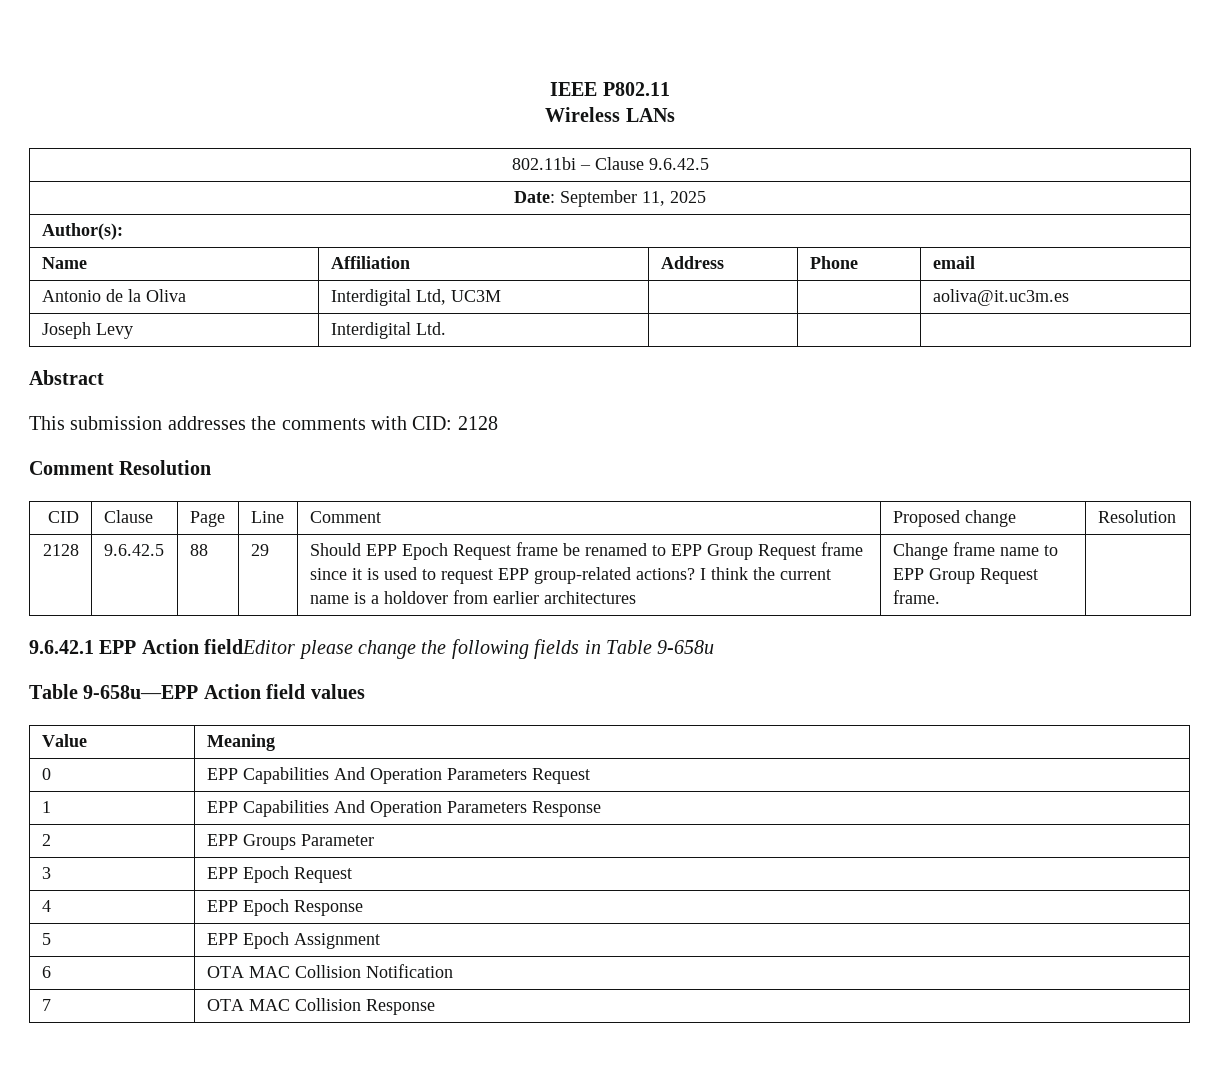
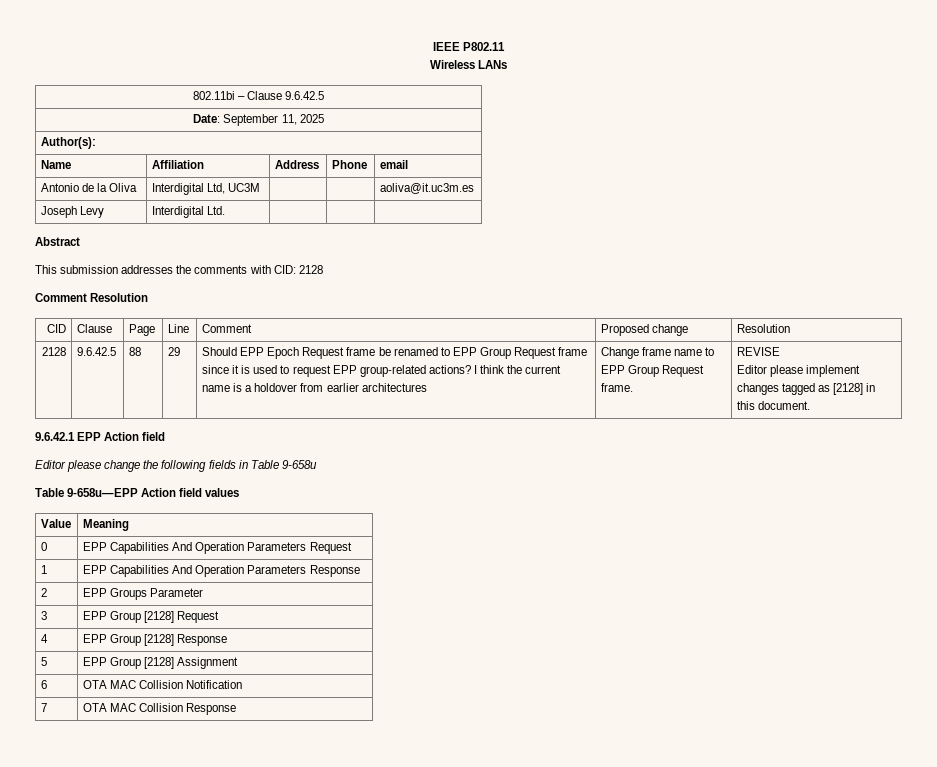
(940, 597) none -> [736,347,780,356] [736,365,861,377] [736,383,876,395] [736,401,811,410] REVISE // Editor please implement changes tagged as [2128] in this document.
[204,639,296,654] fieldEditor -> [142,432,166,441] [35,460,66,469] field // Editor
[242,866,289,883] Epoch -> [110,611,175,623] Group [2128]
[242,899,289,916] Epoch -> [110,634,175,646] Group [2128]
[242,932,289,949] Epoch -> [110,657,175,669] Group [2128]

